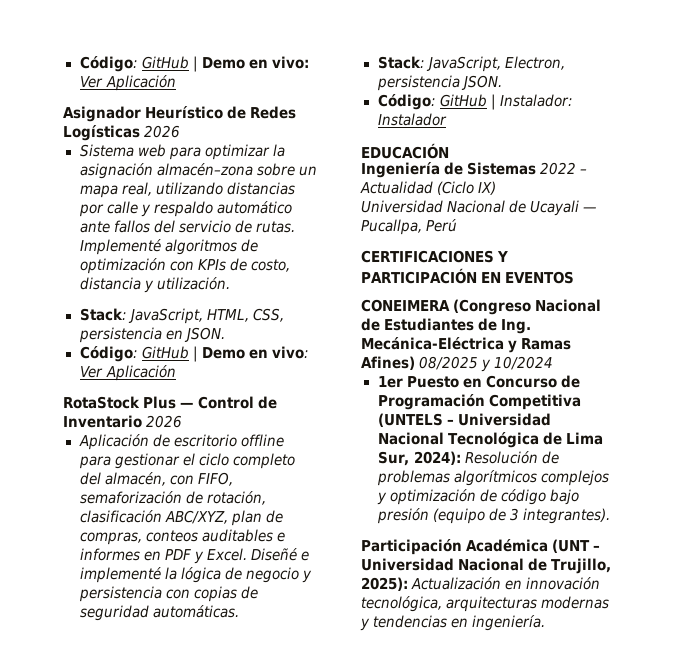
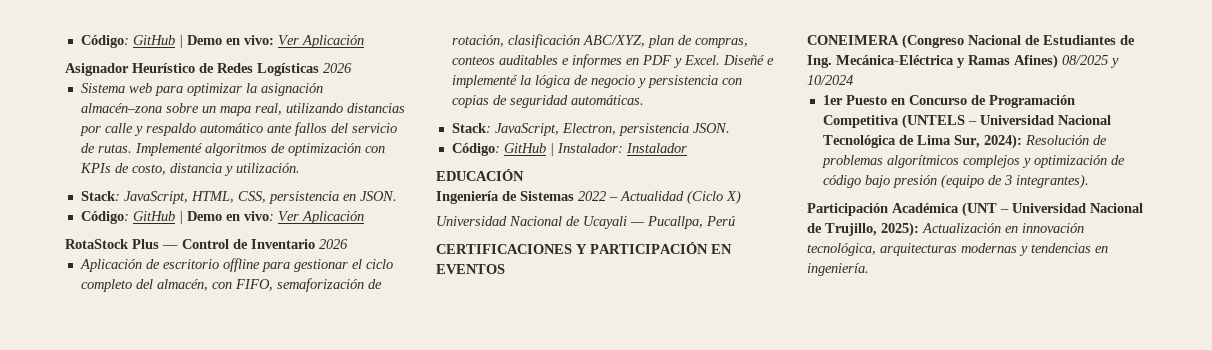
[478,181,497,195] IX) -> [726,190,741,205] X)

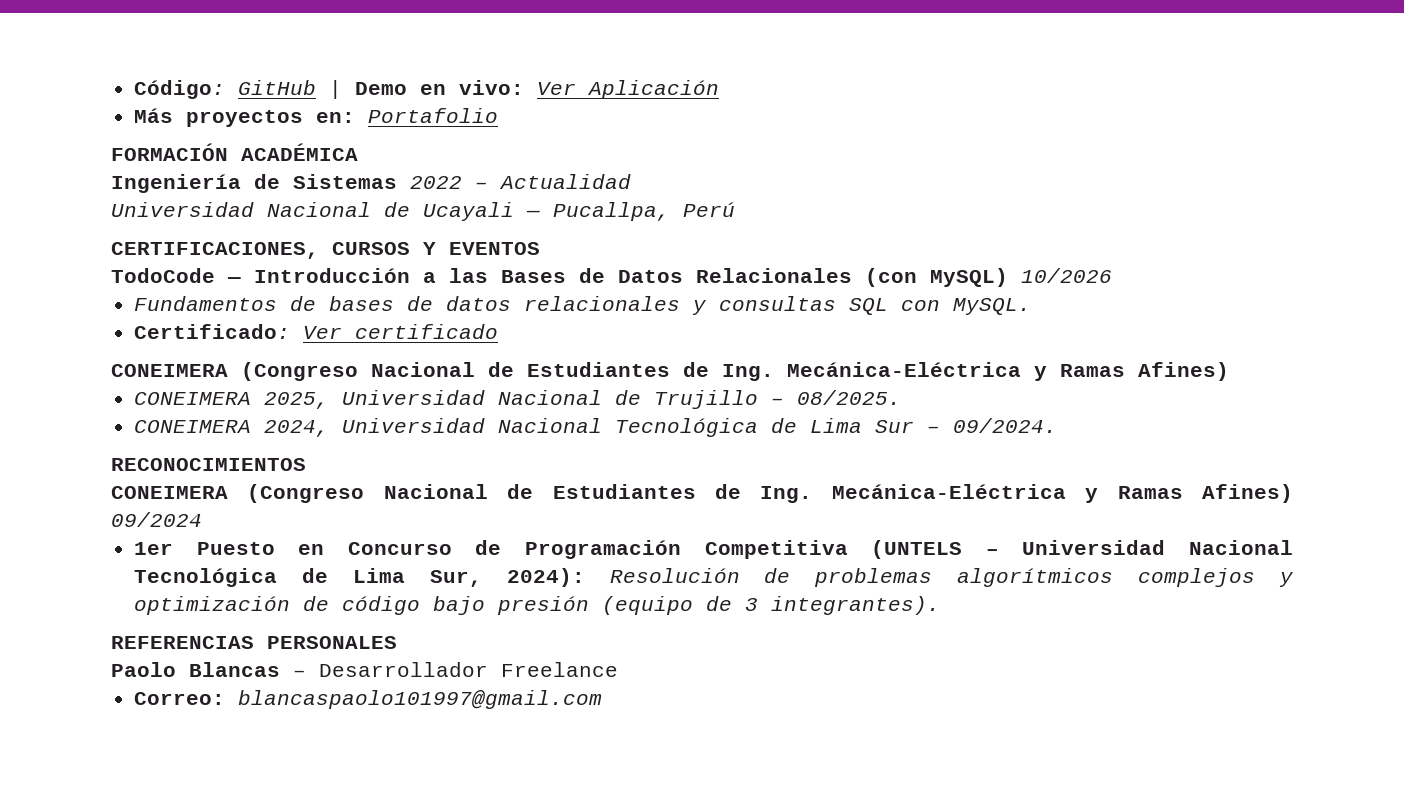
[80,35,364,48] [65,63,352,76] [80,83,323,96] [80,103,405,116] [79,122,397,136] [80,143,385,156] [79,163,300,176] [80,191,397,204] [80,211,364,224] [65,239,348,249] [79,258,393,272] [80,278,382,292] [451,34,748,48] [451,54,774,68] [451,75,742,88] [451,95,644,108] [451,123,730,136] [451,143,687,156] [436,169,524,181] Código: GitHub | Demo en vivo: Ver Aplicación // Asignador Heurístico de Redes Logísticas 2026 // Sistema web para optimizar la asignación almacén–zona sobre un mapa real, utilizando distancias por calle y respaldo automático ante fallos del servicio de rutas. Implementé algoritmos de optimización con KPIs de costo, distancia y utilización. // Stack: JavaScript, HTML, CSS, persistencia en JSON. // Código: GitHub | Demo en vivo: Ver Aplicación // RotaStock Plus — Control de Inventario 2026 // Aplicación de escritorio offline para gestionar el ciclo completo del almacén, con FIFO, semaforización de rotación, clasificación ABC/XYZ, plan de compras, conteos auditables e informes en PDF y Excel. Diseñé e implementé la lógica de negocio y persistencia con copias de seguridad automáticas. // Stack: JavaScript, Electron, persistencia JSON. // Código: GitHub | Instalador: Instalador // EDUCACIÓN -> [134,80,720,99] [134,108,499,127] [111,143,358,161] Código: GitHub | Demo en vivo: Ver Aplicación // Más proyectos en: Portafolio // FORMACIÓN ACADÉMICA
[687,190,741,205] (Ciclo X) -> (631, 181) none
[436,242,732,254] [436,264,505,274] CERTIFICACIONES Y PARTICIPACIÓN EN EVENTOS -> [111,242,540,259] [111,268,1112,287] [134,296,1032,315] [134,324,499,339] CERTIFICACIONES, CURSOS Y EVENTOS // TodoCode — Introducción a las Bases de Datos Relacionales (con MySQL) 10/2026 // Fundamentos de bases de datos relacionales y consultas SQL con MySQL. // Certificado: Ver certificado
[1062,55,1119,68] [807,75,853,85] 08/2025 y 10/2024 -> [134,390,902,409] [134,418,1058,437] [111,458,306,471] [111,484,1293,503] [111,512,202,527] // CONEIMERA 2025, Universidad Nacional de Trujillo – 08/2025. // CONEIMERA 2024, Universidad Nacional Tecnológica de Lima Sur – 09/2024. // RECONOCIMIENTOS // CONEIMERA (Congreso Nacional de Estudiantes de Ing. Mecánica-Eléctrica y Ramas Afines) 09/2024
[807,202,1143,217] [807,222,1084,237] [807,243,1108,256] [807,263,869,276] Participación Académica (UNT – Universidad Nacional de Trujillo, 2025): Actualización en innovación tecnológica, arquitecturas modernas y tendencias en ingeniería. -> [111,636,397,649] [111,662,618,677] [134,690,603,709] REFERENCIAS PERSONALES // Paolo Blancas – Desarrollador Freelance // Correo: blancaspaolo101997@gmail.com

